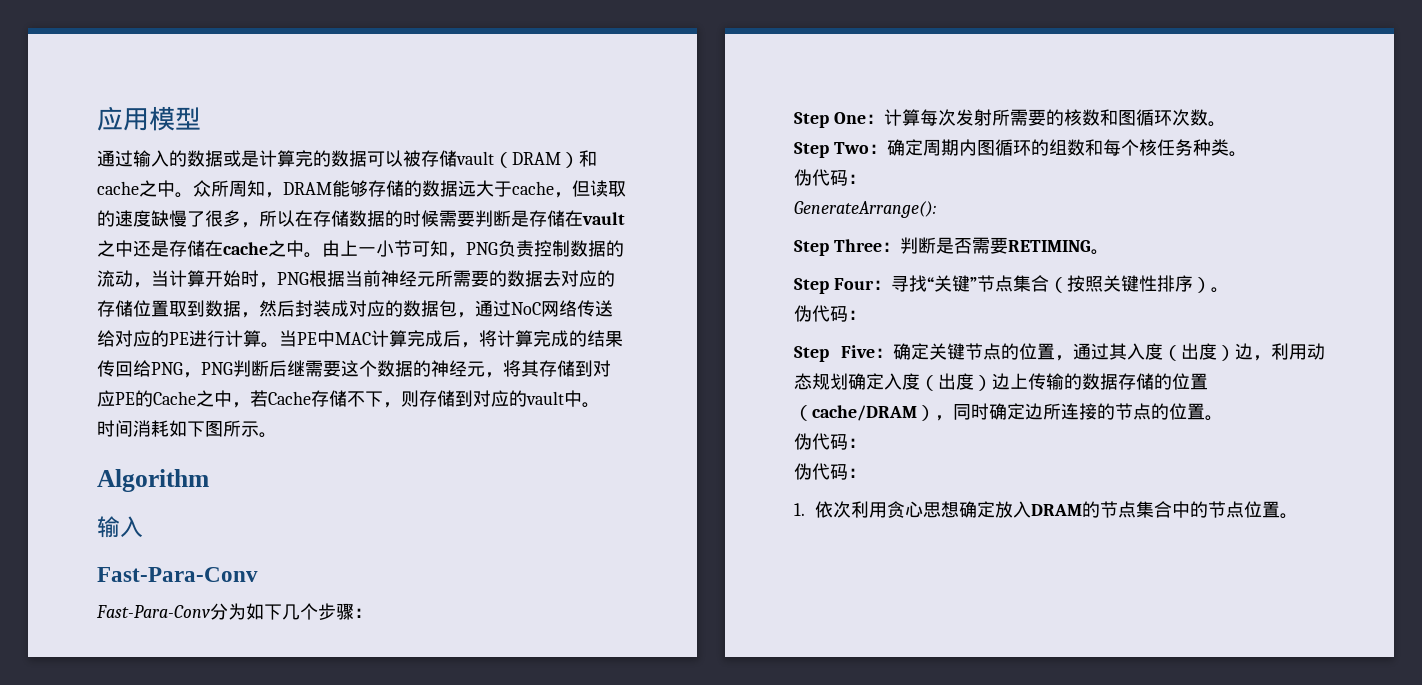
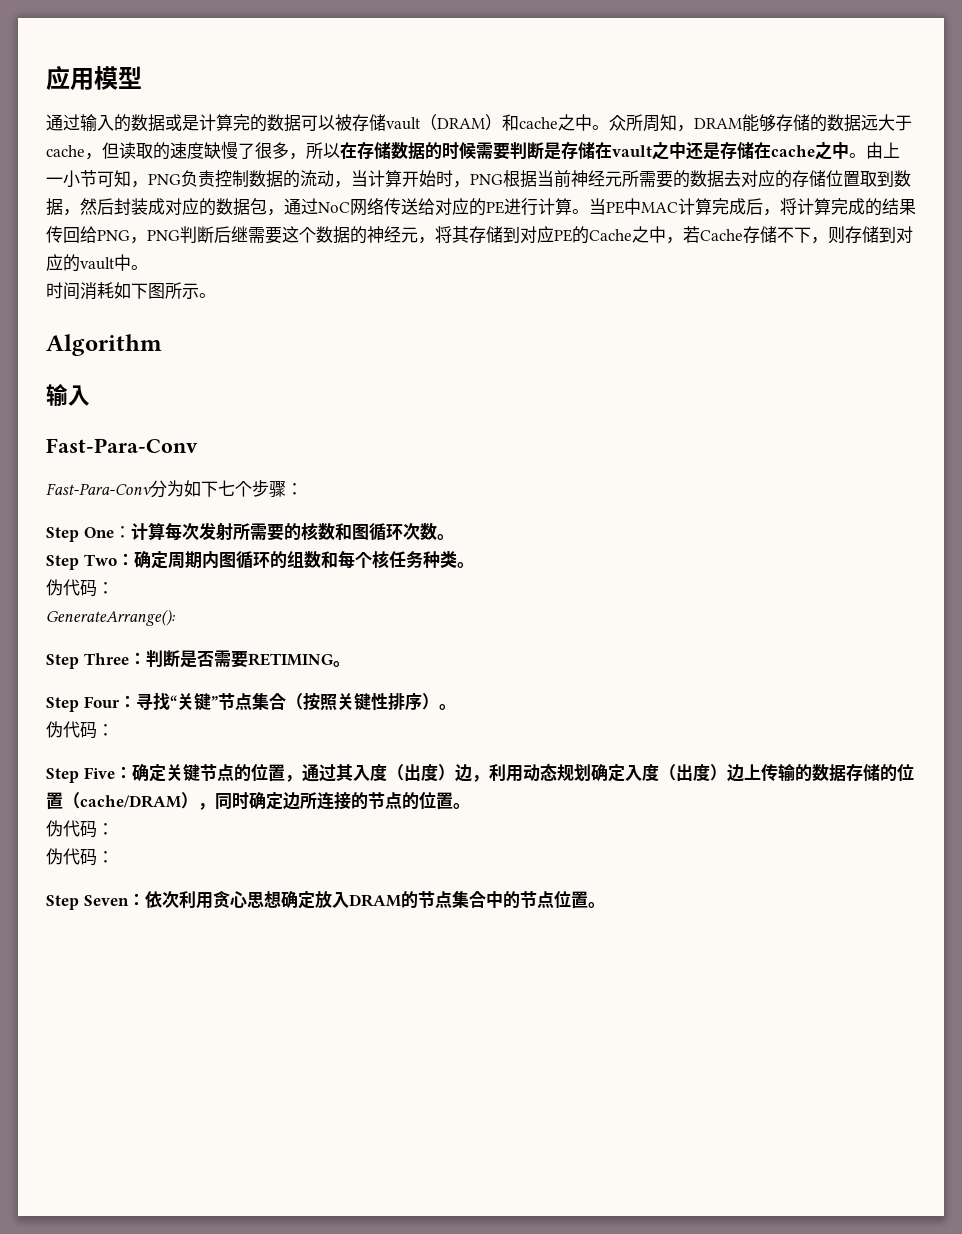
[282,604,300,620] 几 -> [218,480,235,496] 七
[794,503,805,516] 1. -> [46,893,145,910] Step Seven：

